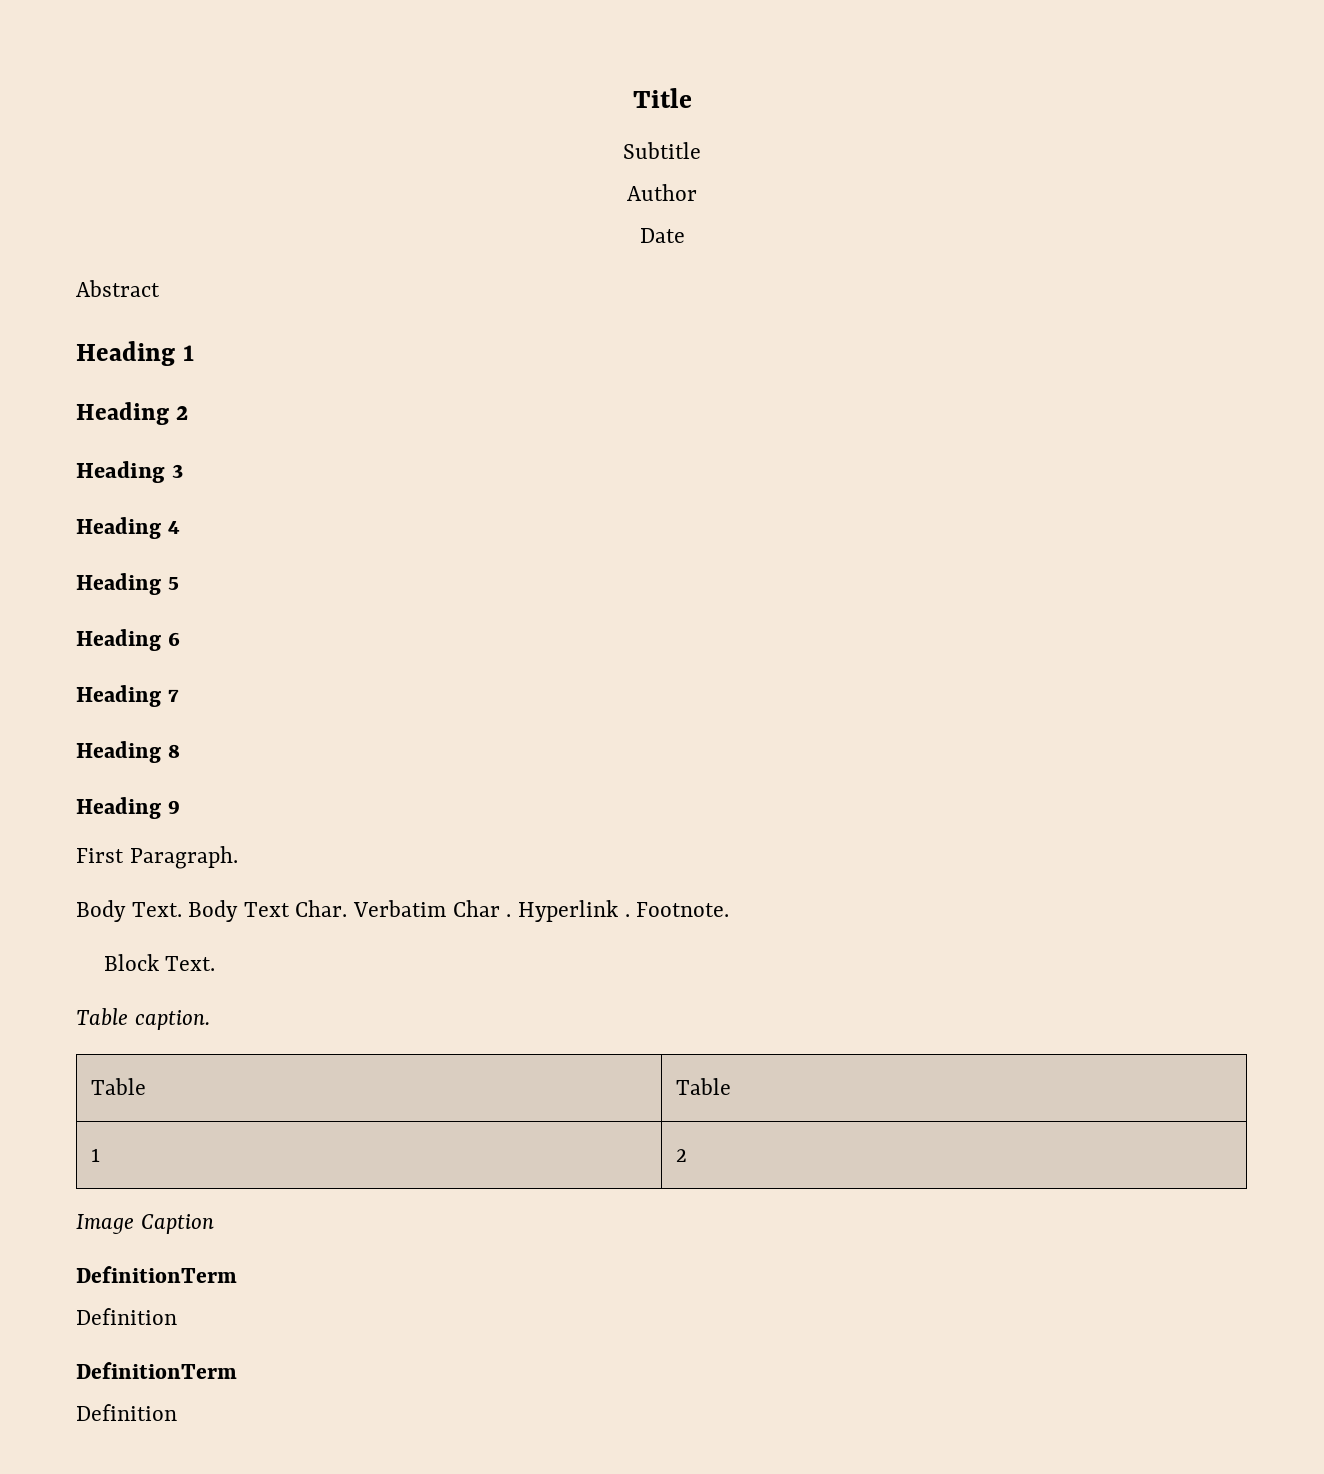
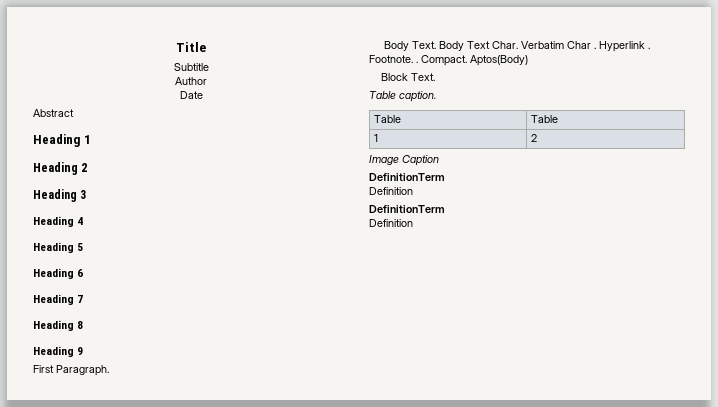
(730, 909) none -> [416,55,528,66] . Compact. Aptos(Body)

